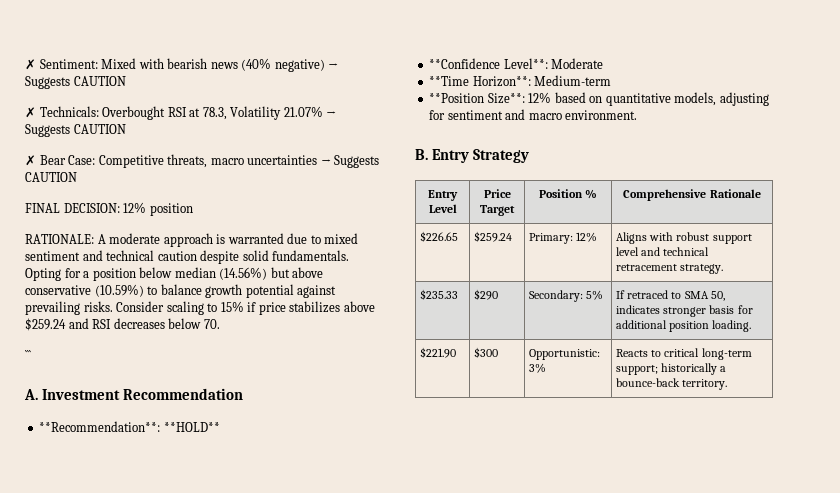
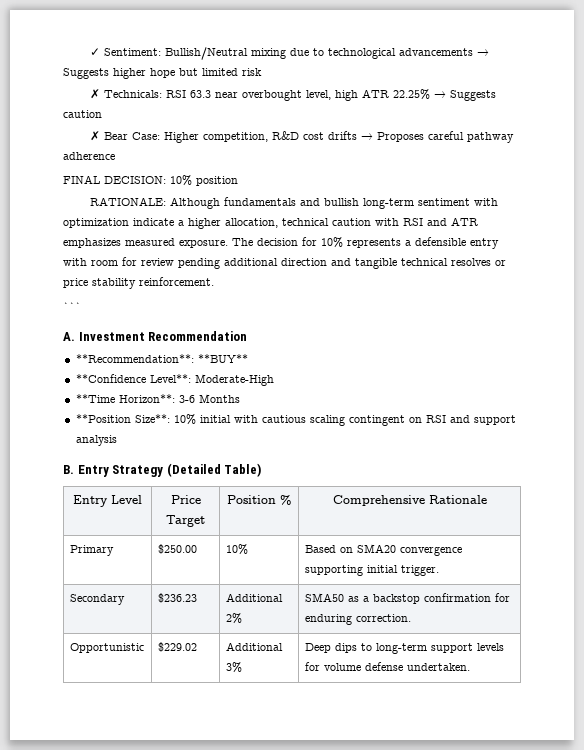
[25,58,339,72] [25,76,126,89] [25,106,337,120] [25,124,126,137] ✗ Sentiment: Mixed with bearish news (40% negative) → Suggests CAUTION // ✗ Technicals: Overbought RSI at 78.3, Volatility 21.07% → Suggests CAUTION -> [90,47,490,60] [63,68,262,79] [90,89,497,101] [63,110,102,118] ✓ Sentiment: Bullish/Neutral mixing due to technological advancements → Suggests higher hope but limited risk // ✗ Technicals: RSI 63.3 near overbought level, high ATR 22.25% → Suggests caution
[98,154,380,168] [25,172,77,182] Competitive threats, macro uncertainties → Suggests CAUTION -> [164,131,515,143] [63,152,115,160] Higher competition, R&D cost drifts → Proposes careful pathway adherence
[123,202,147,213] 12% -> [170,175,192,186] 10%
[97,233,359,247] [25,250,350,264] [25,267,324,281] [25,284,337,298] [25,301,375,315] [25,318,220,331] A moderate approach is warranted due to mixed sentiment and technical caution despite solid fundamentals. Opting for a position below median (14.56%) but above conservative (10.59%) to balance growth potential against prevailing risks. Consider scaling to 15% if price stabilizes above $259.24 and RSI decreases below 70. -> [170,197,499,209] [63,217,478,229] [63,237,499,249] [63,257,506,269] [63,277,214,289] Although fundamentals and bullish long-term sentiment with optimization indicate a higher allocation, technical caution with RSI and ATR emphasizes measured exposure. The decision for 10% represents a defensible entry with room for review pending additional direction and tangible technical resolves or price stability reinforcement.
[163,422,220,432] **HOLD** -> [197,354,248,363] **BUY**
[551,58,604,69] Moderate -> [194,374,274,386] Moderate-High
[534,75,612,86] Medium-term -> [178,394,240,403] 3-6 Months
[528,92,769,106] [429,109,638,120] 12% based on quantitative models, adjusting for sentiment and macro environment. -> [173,414,516,426] [75,435,117,446] 10% initial with cautious scaling contingent on RSI and support analysis
(529, 156) none -> [166,463,262,477] (Detailed Table)
[420,231,459,242] [474,231,513,242] [529,232,598,244] [616,232,752,244] [616,247,710,256] [616,264,724,274] [420,289,459,300] [474,289,499,300] [529,290,604,302] [616,290,725,301] [616,305,753,317] [616,320,752,332] [420,347,457,358] [474,347,499,358] [529,349,601,360] [529,363,547,373] [616,348,752,360] [616,363,727,375] [616,378,728,390] $226.65 | $259.24 | Primary: 12% | Aligns with robust support level and technical retracement strategy. // $235.33 | $290 | Secondary: 5% | If retraced to SMA 50, indicates stronger basis for additional position loading. // $221.90 | $300 | Opportunistic: 3% | Reacts to critical long-term support; historically a bounce-back territory. -> [69,545,114,556] [157,544,197,554] [225,544,248,555] [304,544,462,556] [304,565,439,576] [69,594,125,605] [157,593,197,603] [225,593,283,602] [225,613,242,624] [304,593,510,604] [304,614,411,625] [69,643,144,653] [157,642,197,652] [225,642,283,651] [225,662,242,673] [304,643,504,654] [304,662,470,671] Primary | $250.00 | 10% | Based on SMA20 convergence supporting initial trigger. // Secondary | $236.23 | Additional 2% | SMA50 as a backstop confirmation for enduring correction. // Opportunistic | $229.02 | Additional 3% | Deep dips to long-term support levels for volume defense undertaken.

